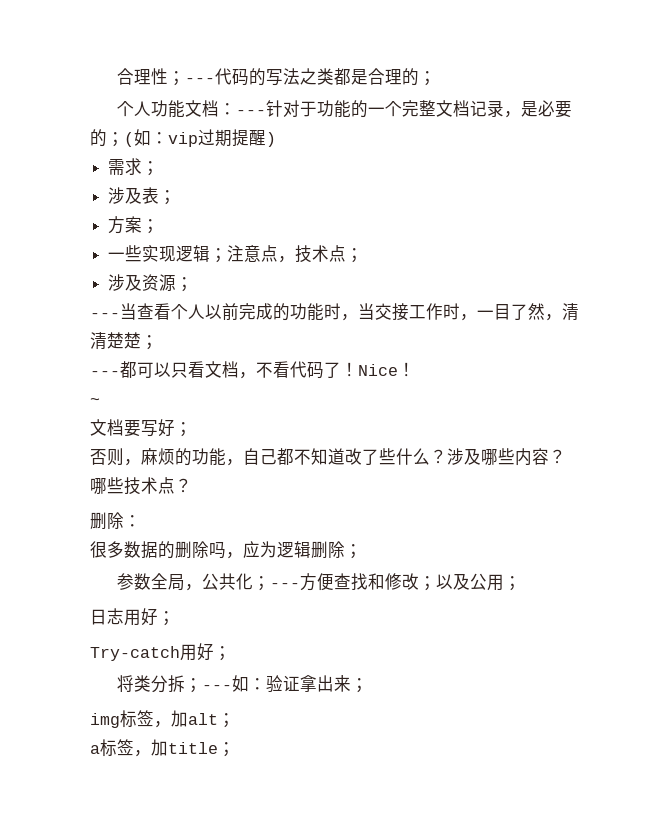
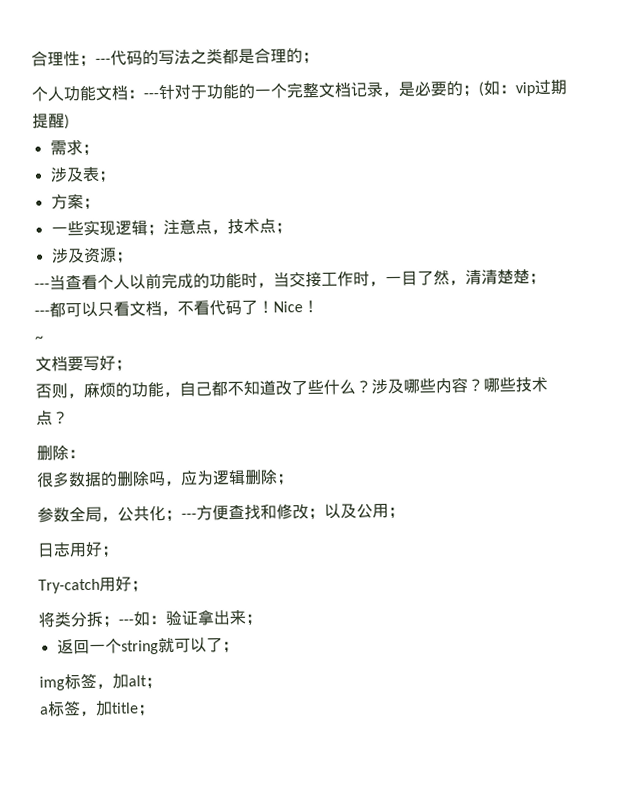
(368, 685) none -> [56,637,239,655] // 返回一个string就可以了；

